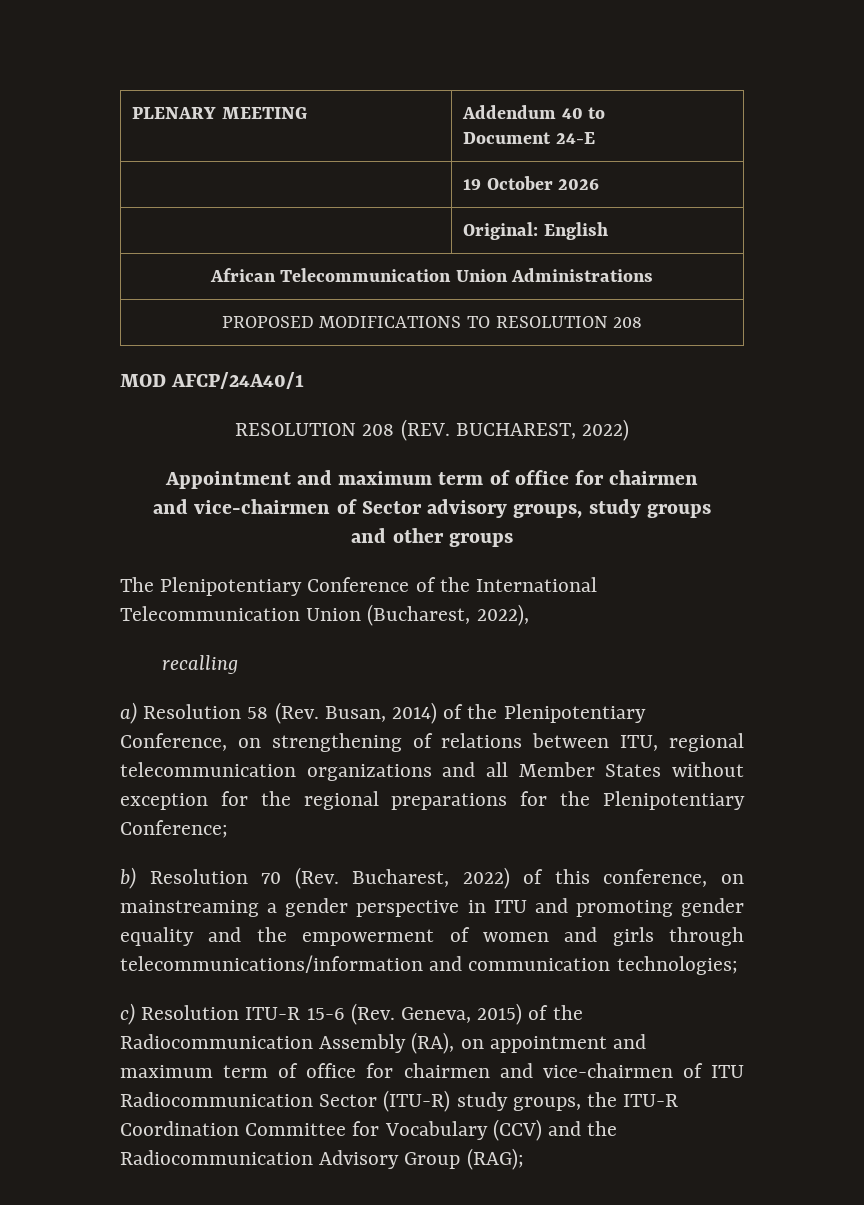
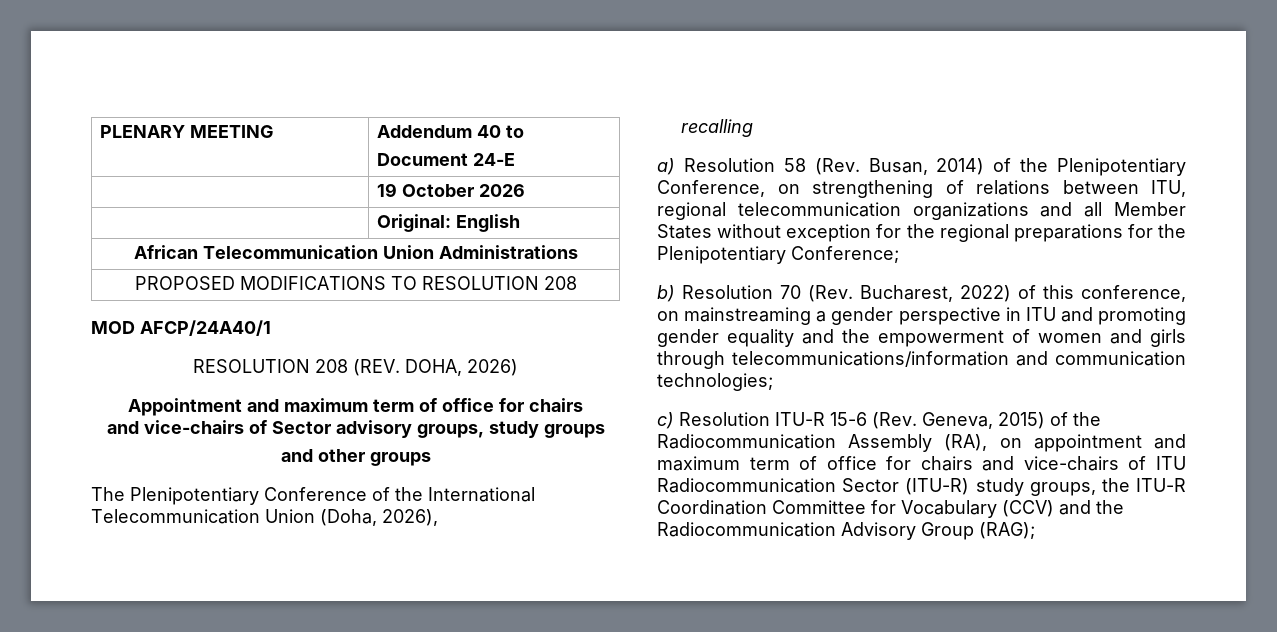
[455,419,629,441] BUCHAREST, 2022) -> [405,359,518,376] DOHA, 2026)
[609,470,699,485] [153,499,331,514] chairmen // and vice-chairmen -> [529,398,583,412] [106,420,244,434] chairs // and vice-chairs
[367,604,529,626] (Bucharest, 2022), -> [320,509,438,526] (Doha, 2026),
[403,1063,673,1078] chairmen and vice-chairmen -> [920,456,1119,471] chairs and vice-chairs

